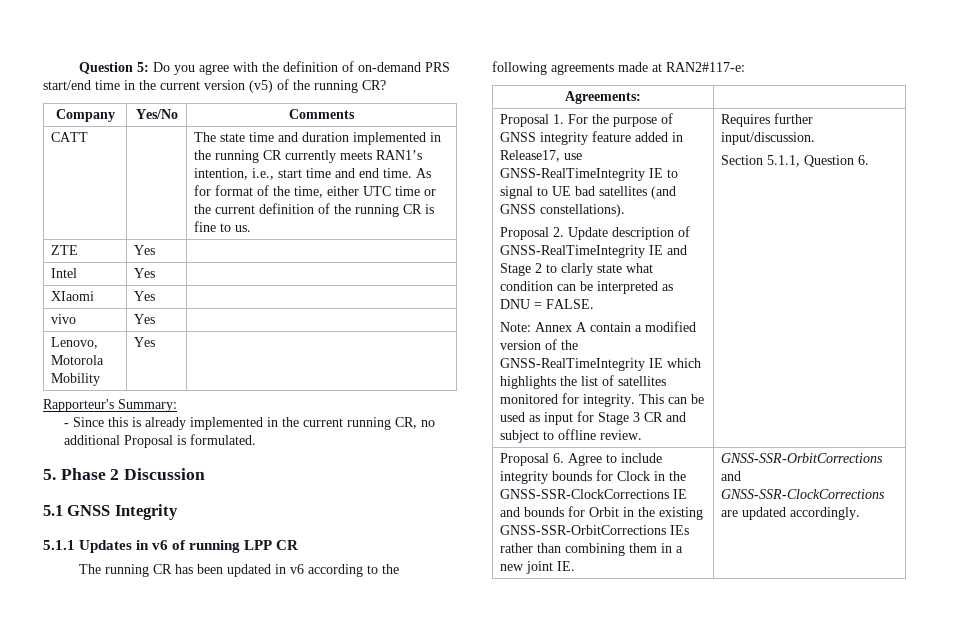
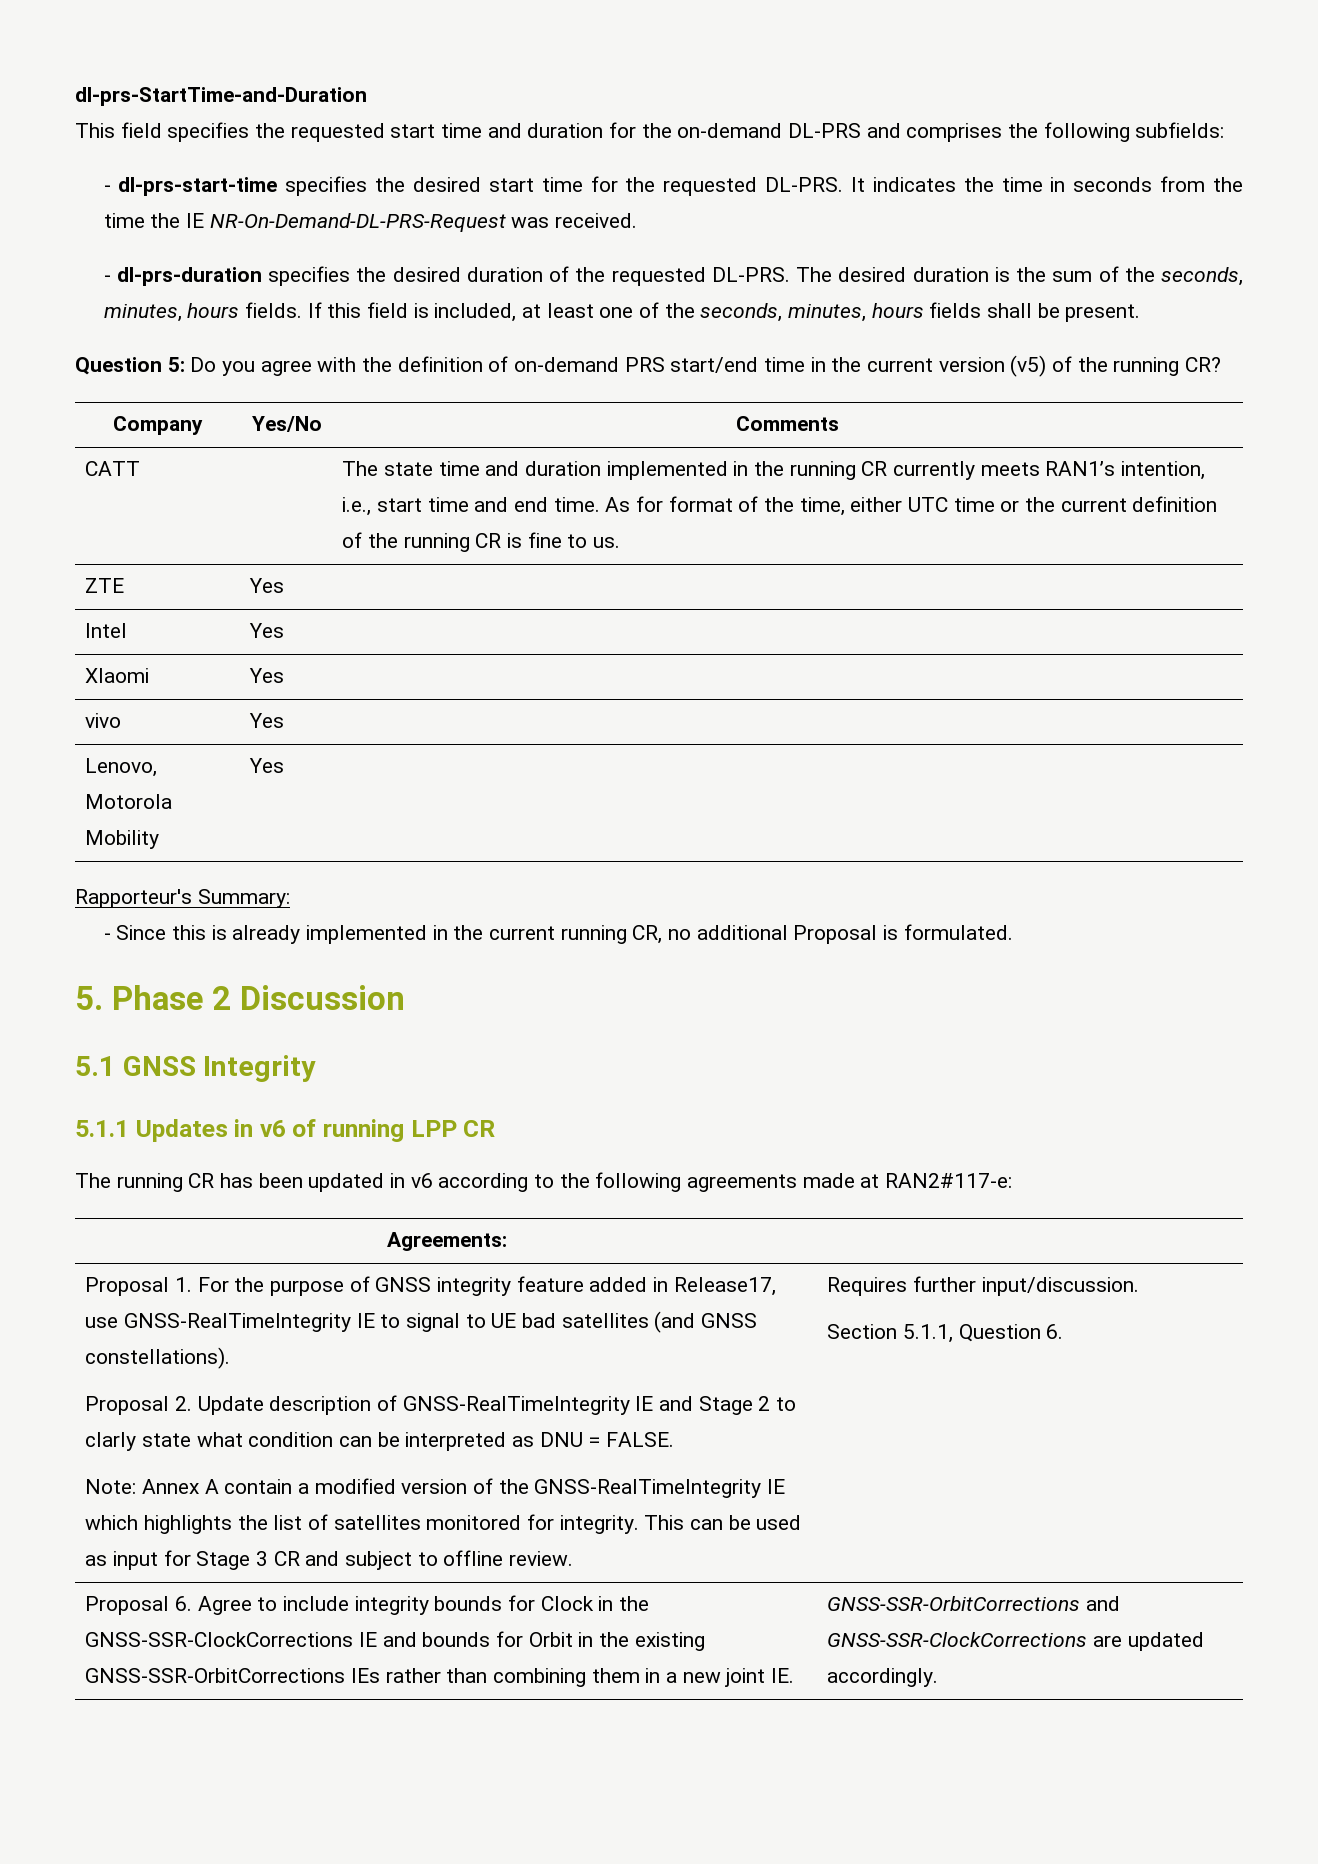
(79, 68) none -> [75,87,367,106] [75,122,1225,142] [103,176,1244,196] [103,213,637,232] [103,266,1243,286] [103,302,1141,322] dl-prs-StartTime-and-Duration // This field specifies the requested start time and duration for the on-demand DL-PRS and comprises the following subfields: // - dl-prs-start-time specifies the desired start time for the requested DL-PRS. It indicates the time in seconds from the time the IE NR-On-Demand-DL-PRS-Request was received. // - dl-prs-duration specifies the desired duration of the requested DL-PRS. The desired duration is the sum of the seconds, minutes, hours fields. If this field is included, at least one of the seconds, minutes, hours fields shall be present. //

